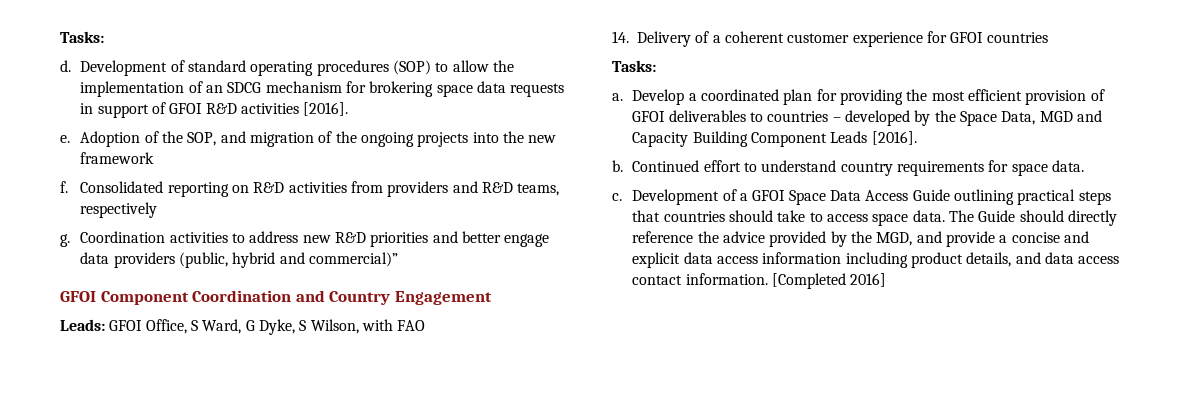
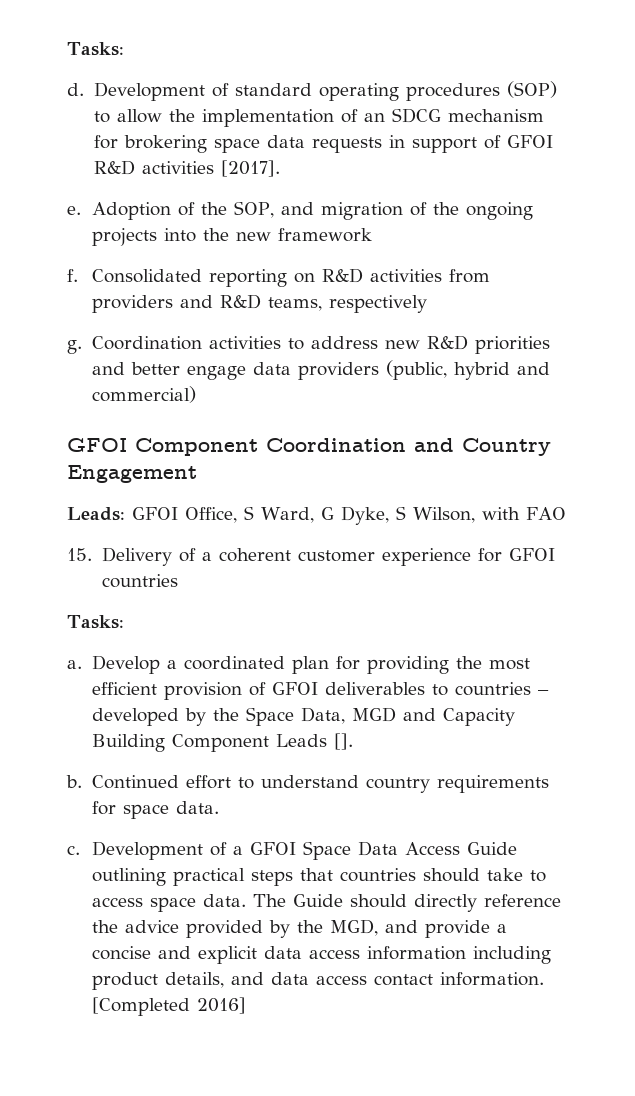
[303,102,349,116] [2016]. -> [220,160,280,177] [2017].
[309,252,399,267] commercial)” -> [92,386,197,403] commercial)
[612,31,629,43] 14. -> [67,548,92,561] 15.
[871,131,917,145] [2016]. -> [334,733,354,750] [].

